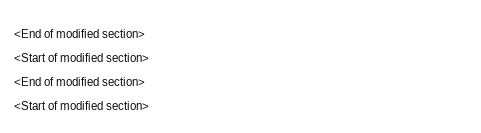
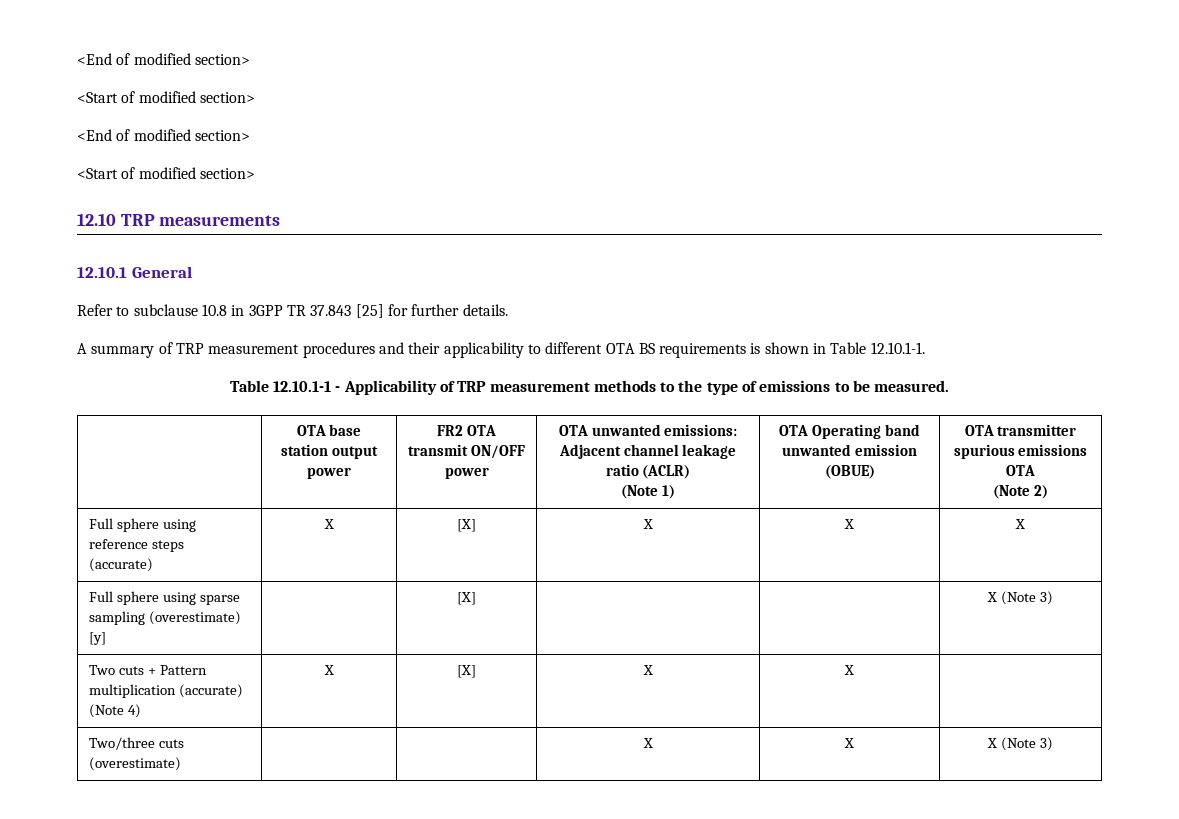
(150, 105) none -> [77,213,281,226] [77,266,192,278] [77,304,508,318] [77,342,925,358] [229,380,950,395] [296,424,362,436] [281,444,378,459] [307,467,351,479] [437,425,496,436] [408,444,525,459] [444,467,489,479] [558,424,738,436] [558,444,737,459] [605,464,691,479] [621,485,675,499] [779,424,920,439] [782,444,917,456] [824,465,875,479] [964,424,1077,436] [953,444,1088,459] [1006,465,1035,476] [993,485,1048,499] [89,518,196,532] [89,539,184,552] [89,558,154,572] [323,519,334,529] [457,519,476,532] [642,519,653,529] [844,519,854,529] [1015,519,1025,529] [89,591,240,605] [89,611,241,625] [89,632,107,645] [457,592,476,605] [987,591,1053,605] [89,665,207,675] [89,684,243,698] [89,704,141,718] [323,665,334,675] [457,665,476,678] [642,665,653,675] [844,665,854,675] [89,737,184,750] [89,757,182,771] [642,738,653,748] [844,738,854,748] [987,737,1053,751] // 12.10 TRP measurements // 12.10.1 General // Refer to subclause 10.8 in 3GPP TR 37.843 [25] for further details. // A summary of TRP measurement procedures and their applicability to different OTA BS requirements is shown in Table 12.10.1-1. // Table 12.10.1-1 - Applicability of TRP measurement methods to the type of emissions to be measured. // | OTA base station output power | FR2 OTA transmit ON/OFF power | OTA unwanted emissions: Adjacent channel leakage ratio (ACLR) // (Note 1) | OTA Operating band unwanted emission (OBUE) | OTA transmitter spurious emissions OTA // (Note 2) // Full sphere using reference steps (accurate) | X | [X] | X | X | X // Full sphere using sparse sampling (overestimate) [y] | | [X] | | | X (Note 3) // Two cuts + Pattern multiplication (accurate) (Note 4) | X | [X] | X | X | // Two/three cuts (overestimate) | | | X | X | X (Note 3)

